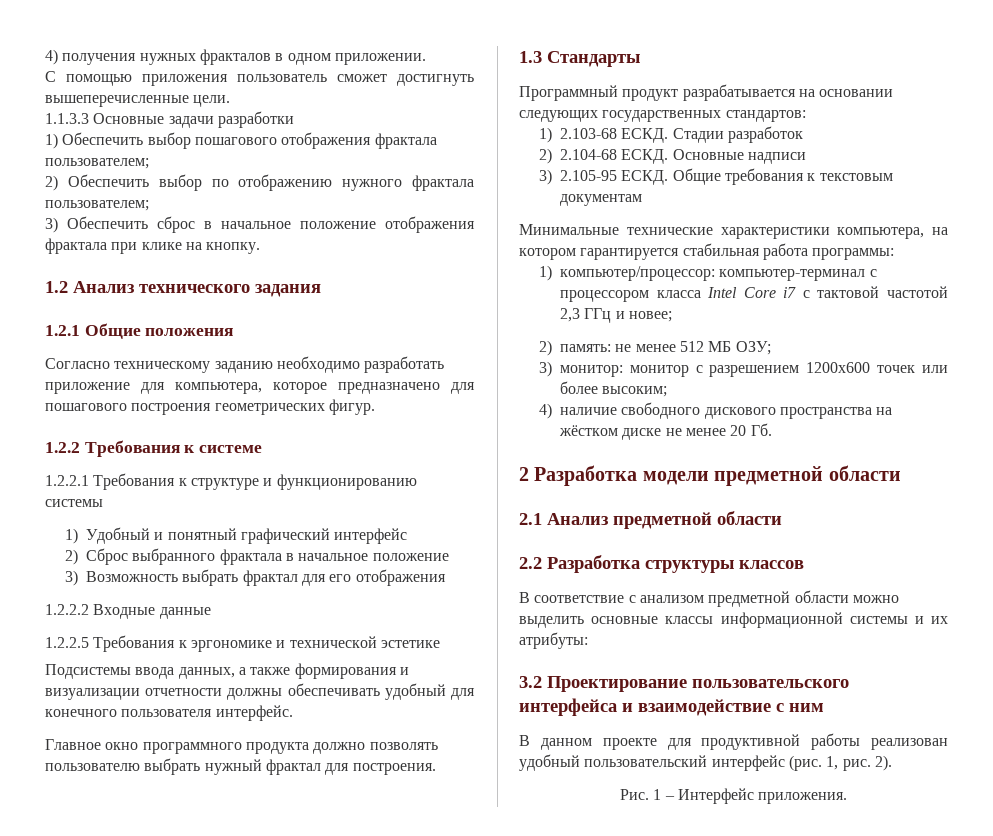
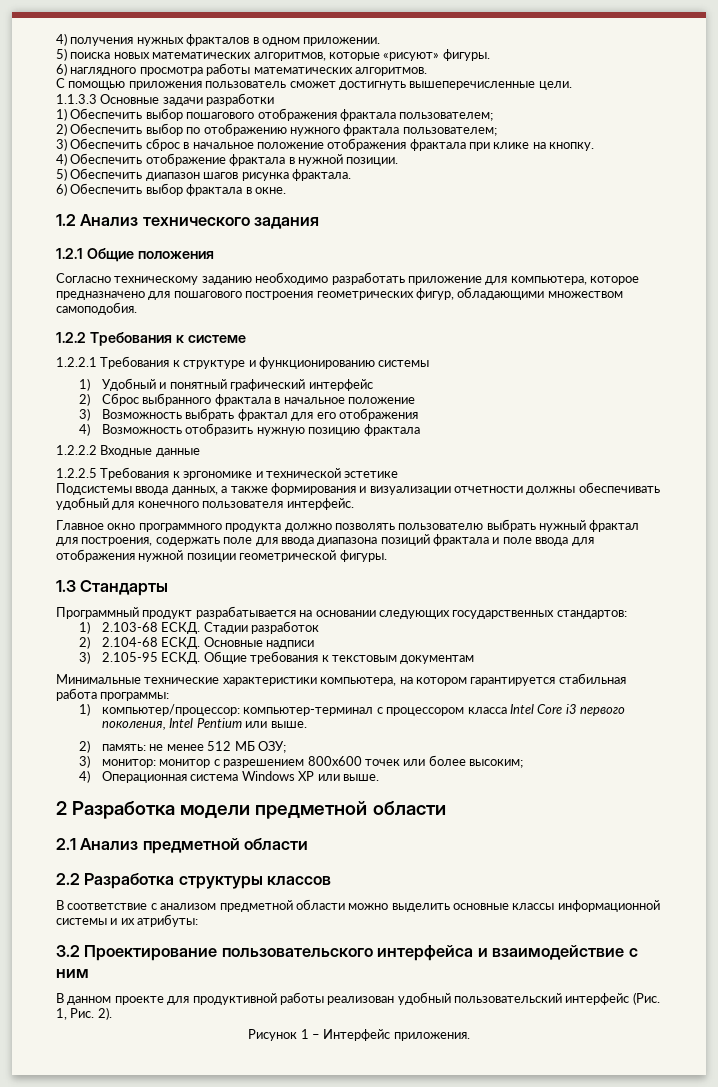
(426, 59) none -> [56,48,490,61] [56,63,427,76] // 5) поиска новых математических алгоритмов, которые «рисуют» фигуры. // 6) наглядного просмотра работы математических алгоритмов.
(261, 248) none -> [56,153,399,166] [56,168,351,181] [56,183,286,196] // 4) Обеспечить отображение фрактала в нужной позиции. // 5) Обеспечить диапазон шагов рисунка фрактала. // 6) Обеспечить выбор фрактала в окне.
[328,399,375,415] фигур. -> [415,287,623,300] [56,302,137,315] фигур, обладающими множеством самоподобия.
(446, 577) none -> [79,423,420,436] // 4) Возможность отобразить нужную позицию фрактала
[352,763,436,775] построения. -> [81,534,594,546] [56,549,387,562] построения, содержать поле для ввода диапазона позиций фрактала и поле ввода для отображения нужной позиции геометрической фигуры.
[783,286,948,298] [559,308,672,323] i7 с тактовой частотой 2,3 ГГц и новее; -> [565,704,626,716] [102,718,307,730] i3 первого поколения, Intel Pentium или выше.
[806,362,871,373] 1200x600 -> [307,756,362,766] 800x600
[559,402,893,419] [558,423,772,440] наличие свободного дискового пространства на жёстком диске не менее 20 Гб. -> [102,771,379,783] Операционная система Windows XP или выше.
[788,755,871,771] (рис. 1, рис. -> [632,992,660,1005] [56,1008,95,1020] (Рис. 1, Рис.
[619,789,649,800] Рис. -> [248,1029,298,1041] Рисунок

